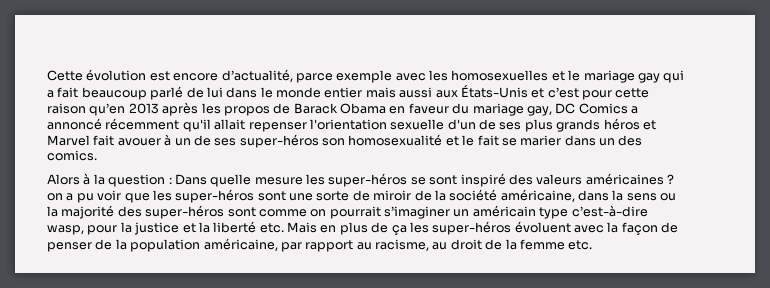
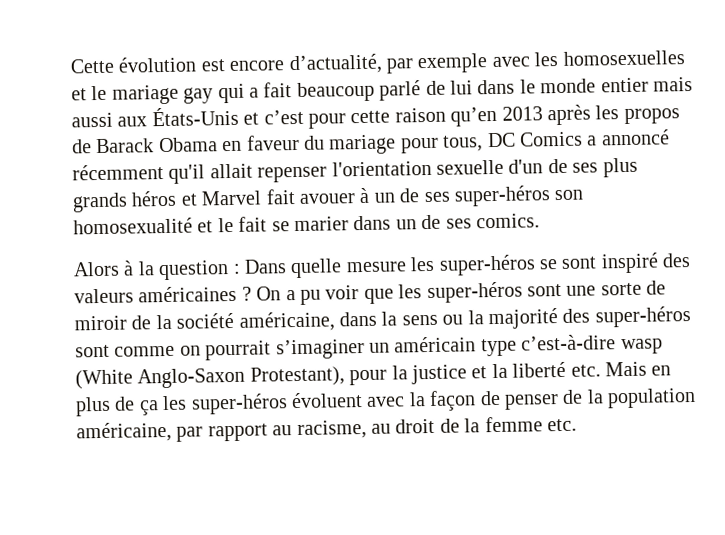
[295,73,333,83] parce -> [386,58,414,74] par
[526,106,552,116] gay, -> [400,135,484,154] pour tous,
[618,135,643,146] des -> [421,214,472,230] de ses
[47,193,63,201] on -> [256,286,282,301] On
[47,225,84,235] wasp, -> [620,338,663,355] [75,366,345,390] wasp (White Anglo-Saxon Protestant),

